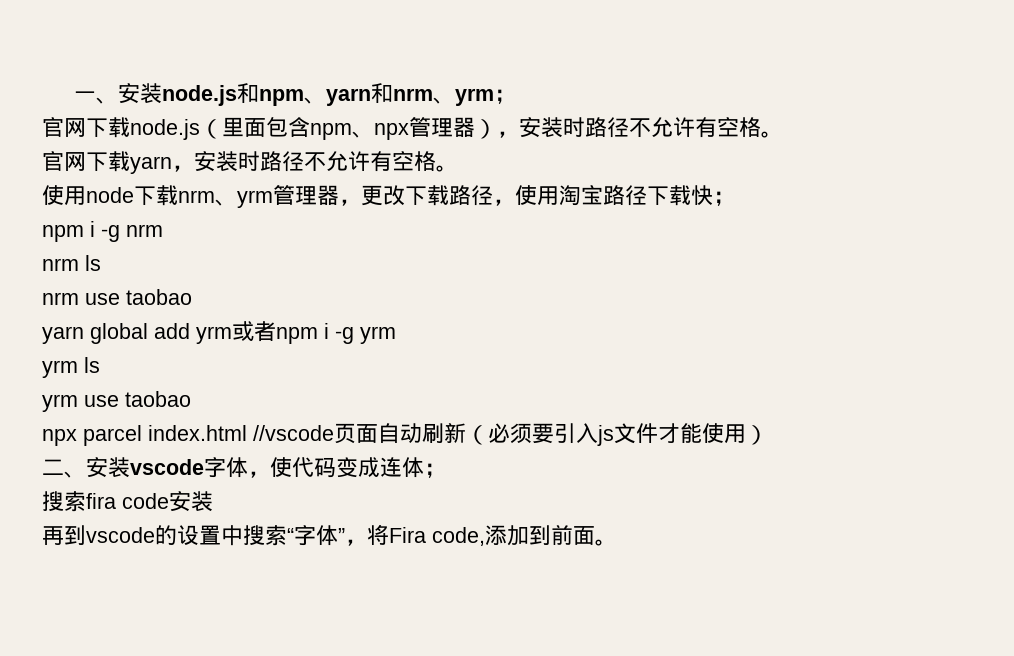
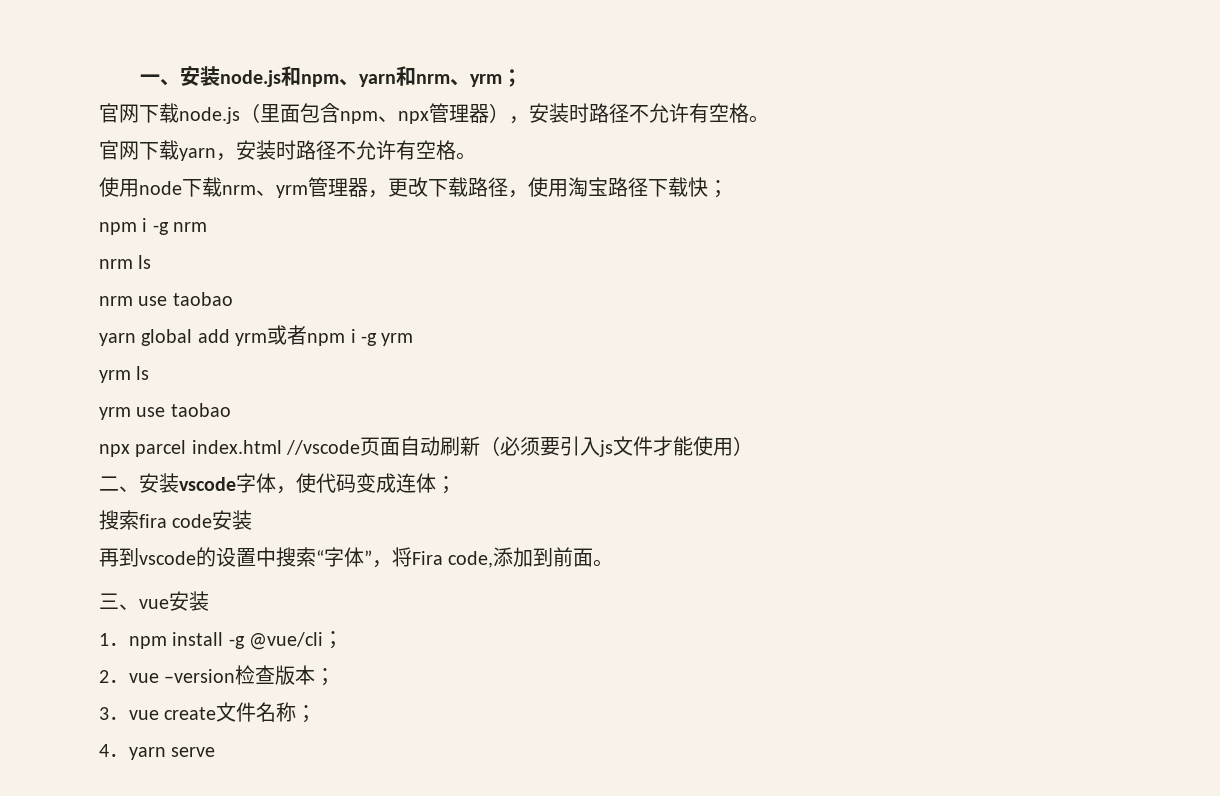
(617, 542) none -> [99,591,209,611] [99,631,344,650] [99,665,336,686] [99,702,317,723] [99,744,216,760] // 三、vue安装 // 1．npm install -g @vue/cli； // 2．vue –version检查版本； // 3．vue create文件名称； // 4．yarn serve

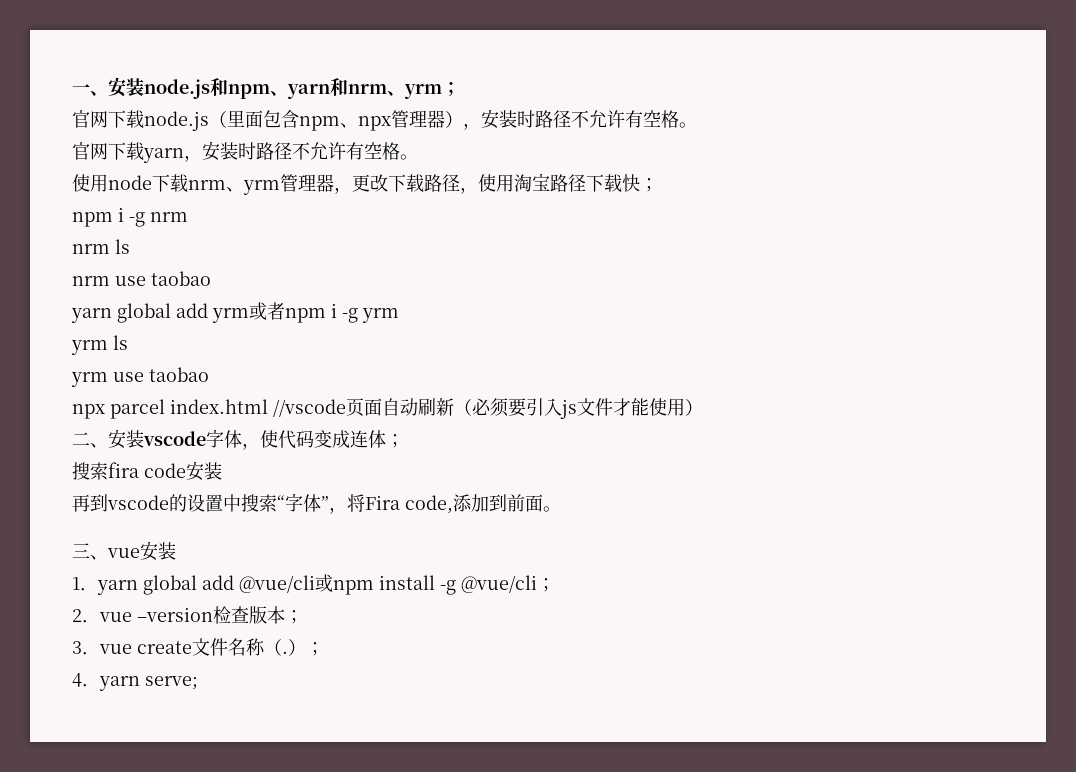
(129, 644) none -> [97,574,333,595] yarn global add @vue/cli或
(297, 712) none -> [264,639,306,656] （.）
[171,747,216,757] serve -> [145,676,198,690] serve;

